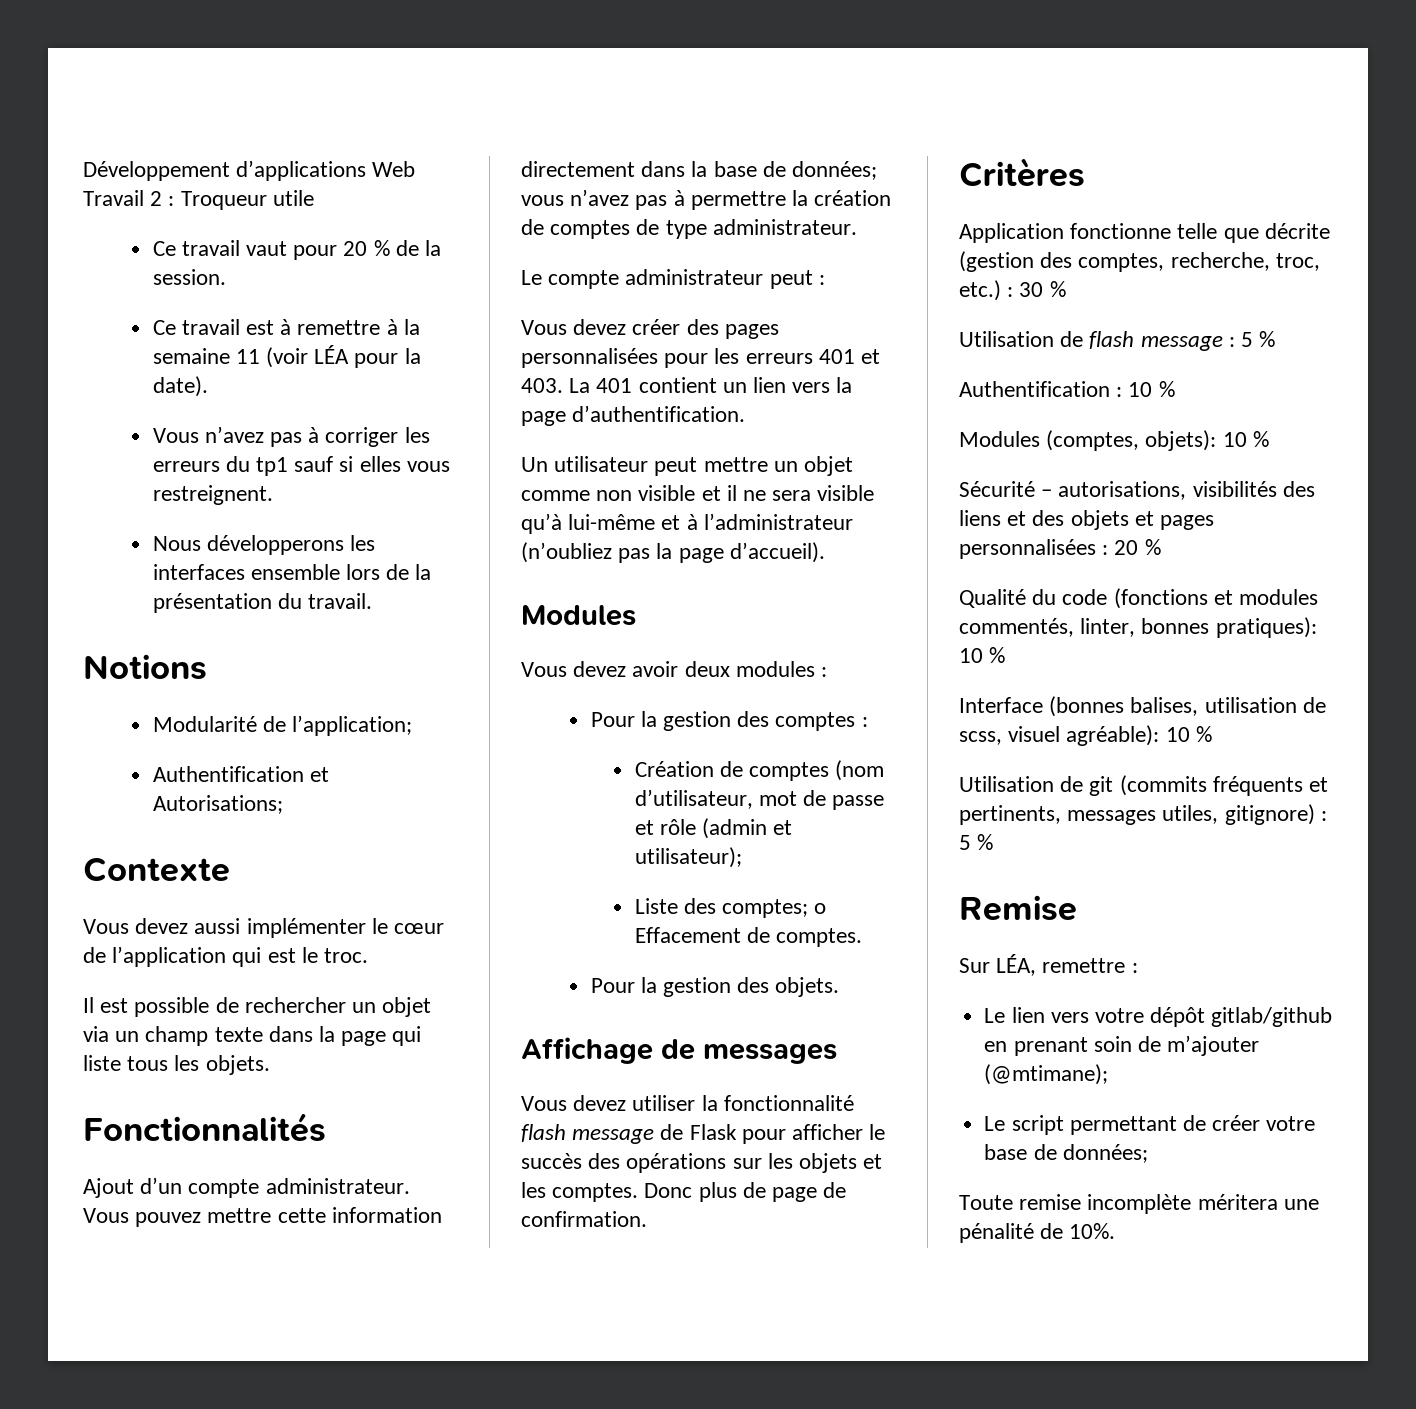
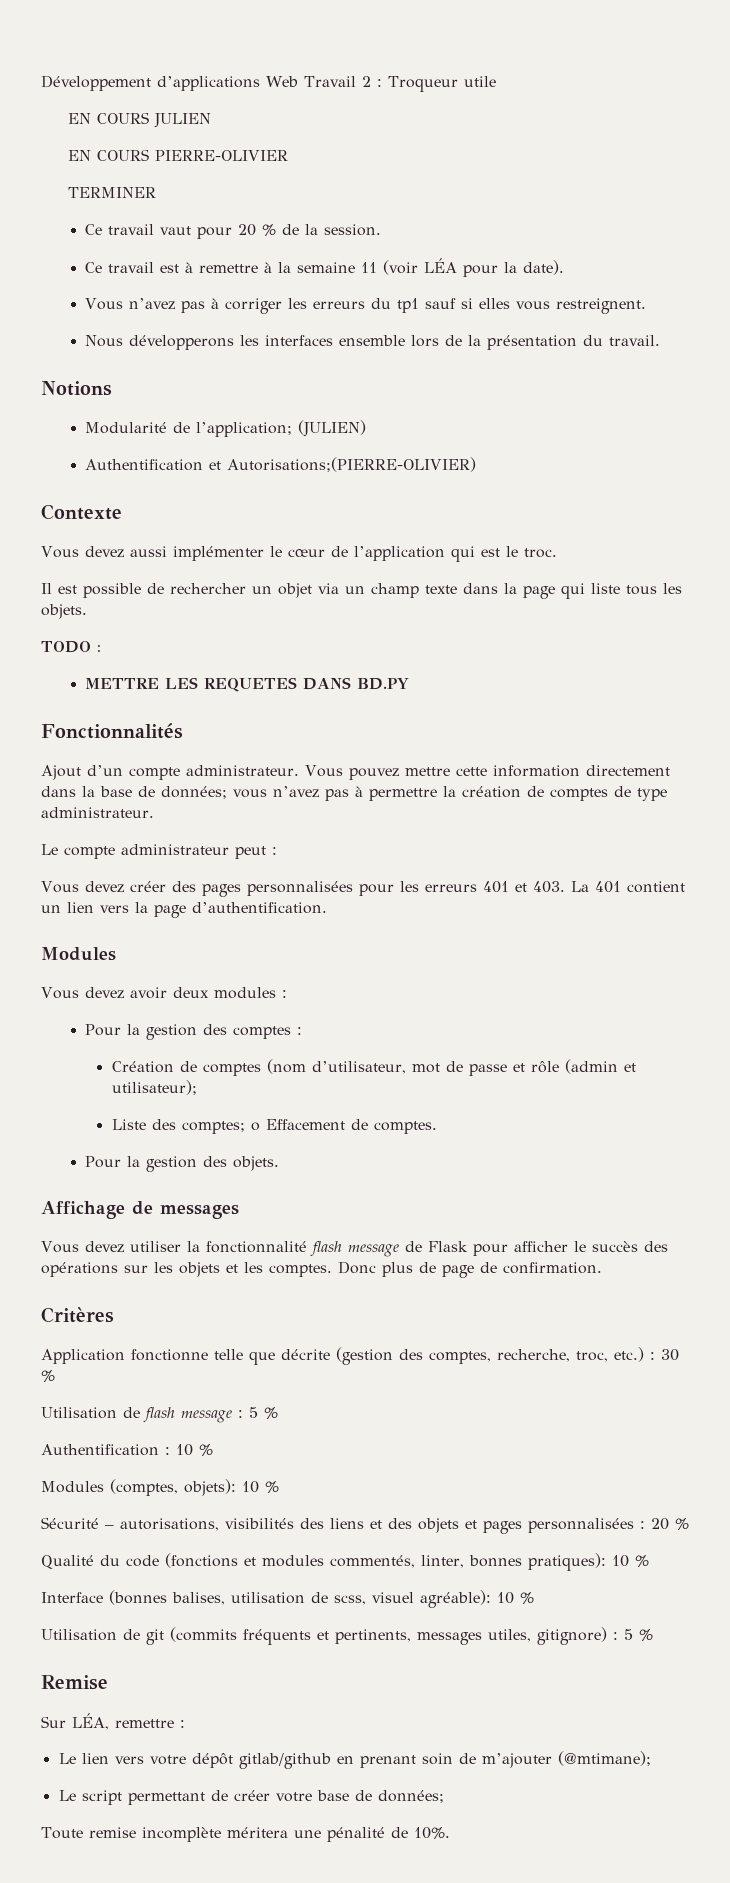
(314, 198) none -> [67,112,211,128] [67,149,288,161] [67,187,156,198] // EN COURS JULIEN // EN COURS PIERRE-OLIVIER // TERMINER
(412, 725) none -> [298,420,367,437] (JULIEN)
[152,795,283,814] Autorisations; -> [227,457,477,472] Autorisations;(PIERRE-OLIVIER)
(270, 1065) none -> [41,641,101,653] [85,677,410,692] // TODO : // METTRE LES REQUETES DANS BD.PY
[521,456,854,476] [521,485,875,501] [521,513,853,534] [521,542,825,563] // Un utilisateur peut mettre un objet comme non visible et il ne sera visible qu’à lui-même et à l’administrateur (n’oubliez pas la page d’accueil). -> (327, 908) none

